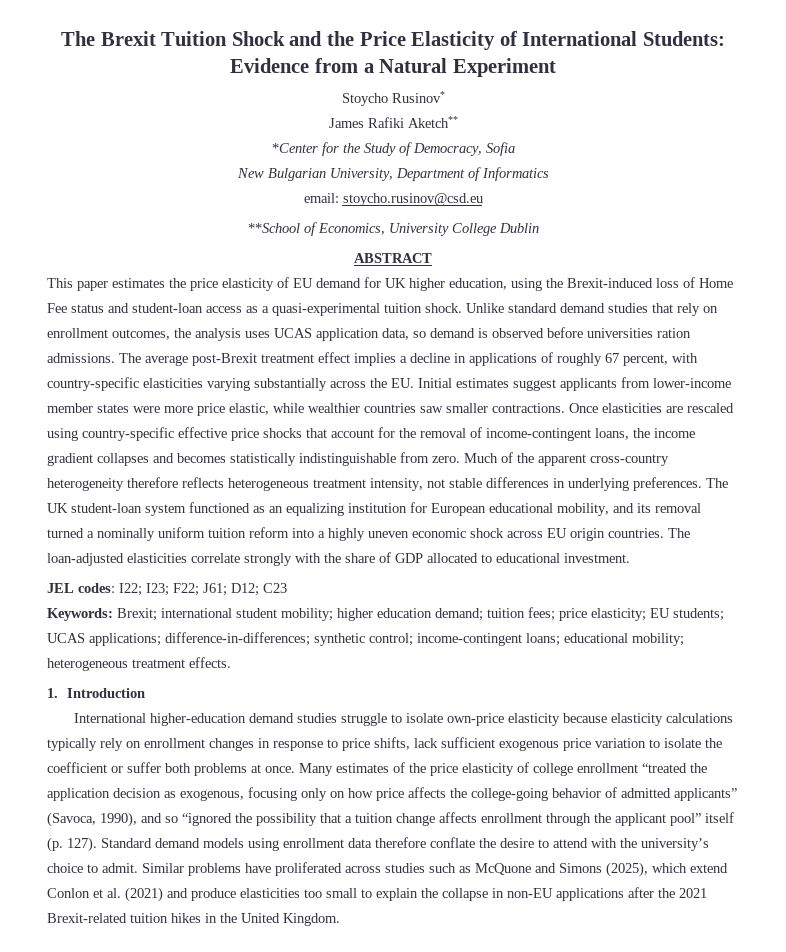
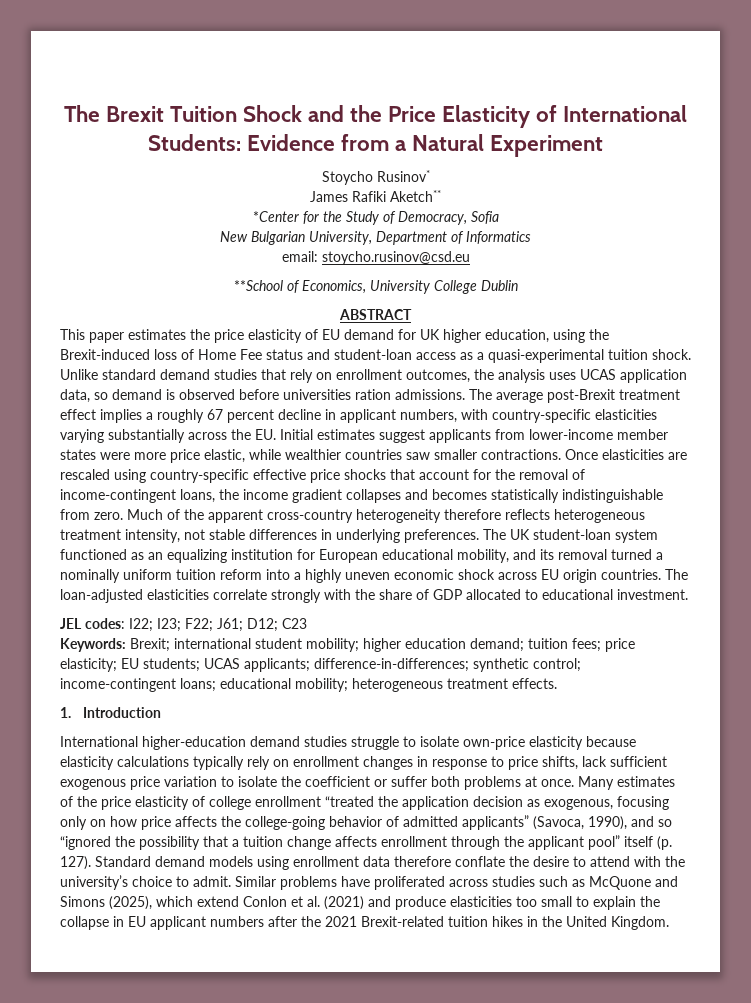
[410,352,668,366] decline in applications of roughly 67 percent, -> [157,409,457,423] roughly 67 percent decline in applicant numbers,
[89,633,161,646] applications; -> [244,658,310,672] applicants;
[507,888,624,901] non-EU applications -> [128,916,264,930] EU applicant numbers

